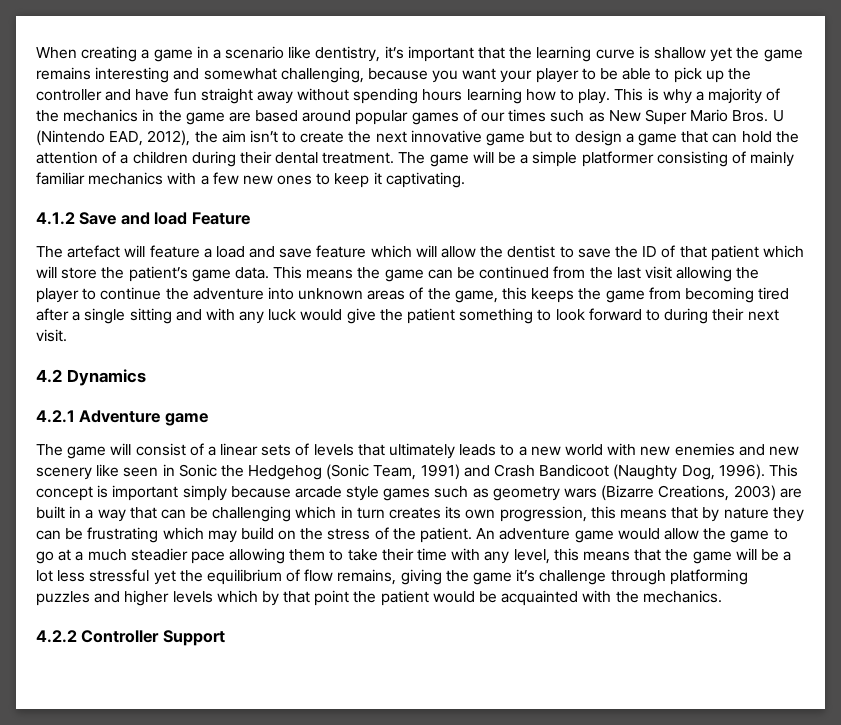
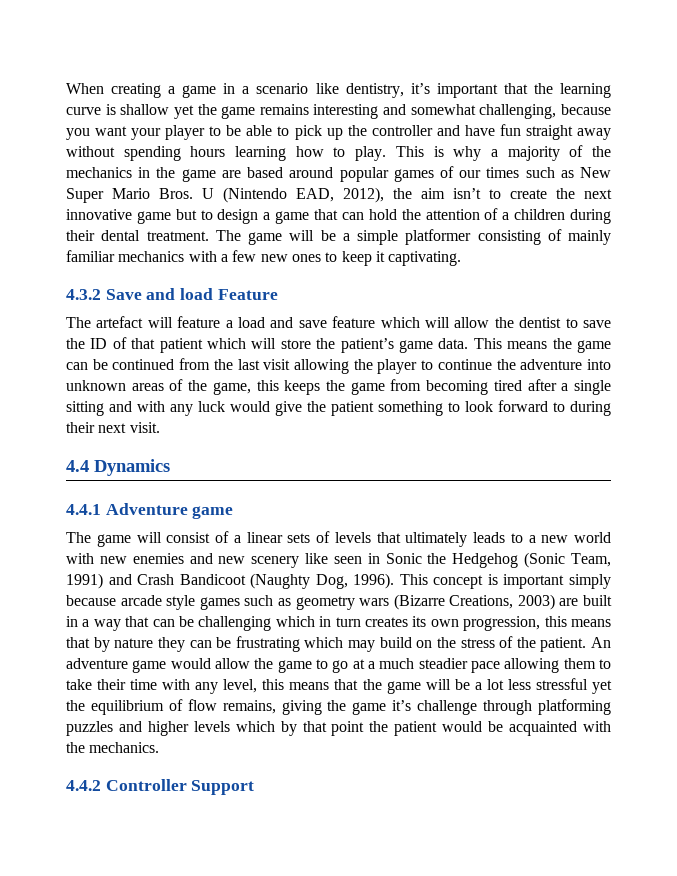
[36,212,75,225] 4.1.2 -> [66,289,101,300] 4.3.2
[36,369,62,383] 4.2 -> [66,460,89,472] 4.4
[36,410,75,423] 4.2.1 -> [66,504,101,515] 4.4.1
[36,630,77,643] 4.2.2 -> [66,780,101,791] 4.4.2

